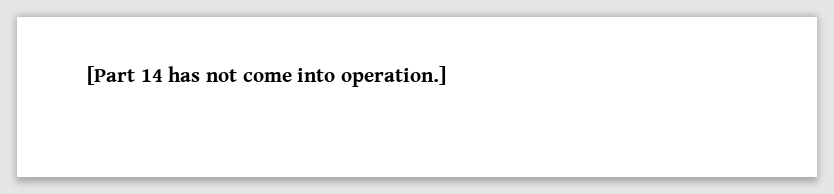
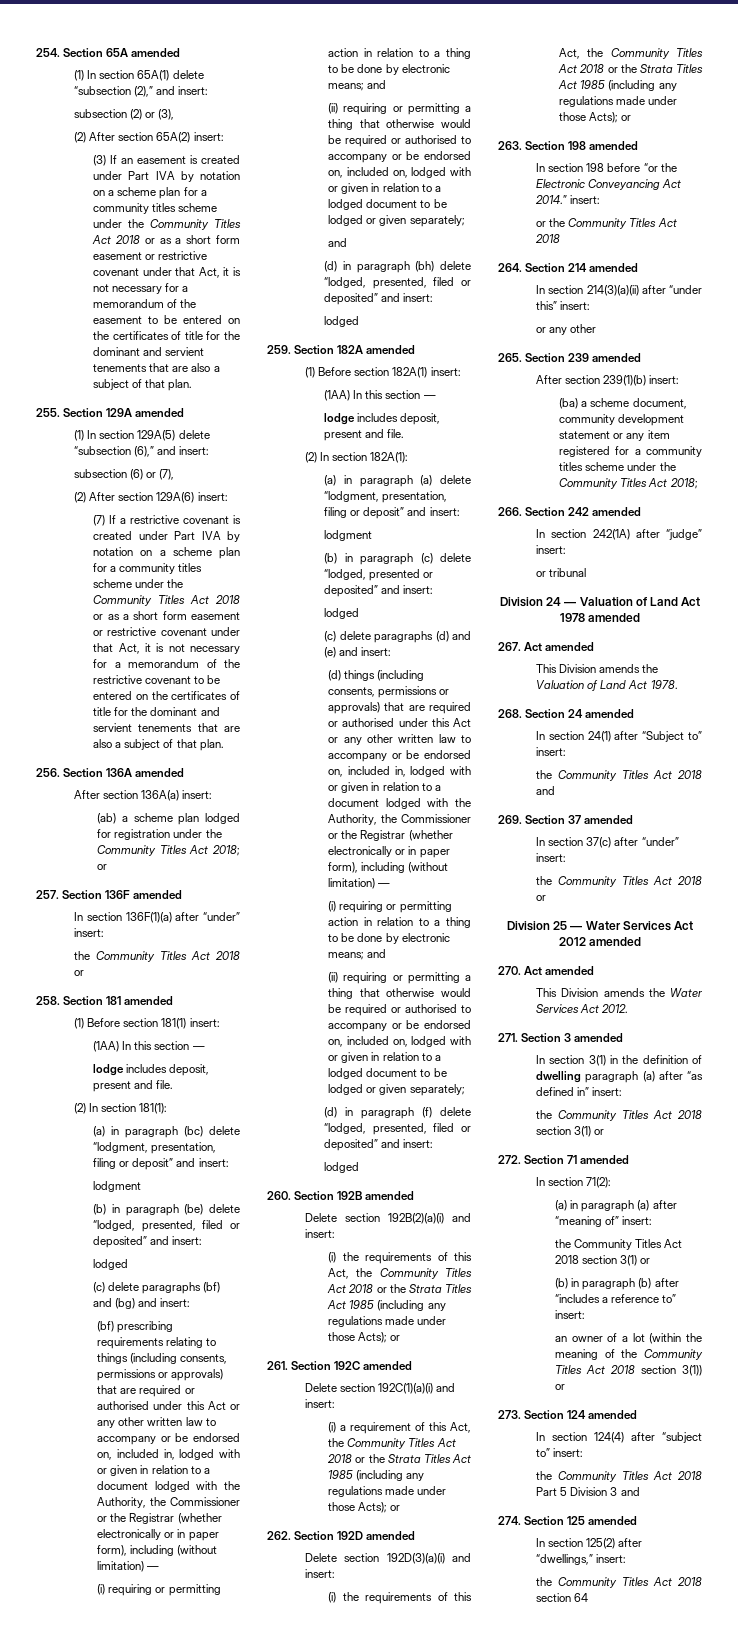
[87,66,447,87] [Part 14 has not come into operation.] -> [36,48,181,57] [74,70,204,81] [74,86,209,97] [74,109,175,120] [74,132,224,143] [93,155,240,166] [93,171,240,182] [93,187,207,199] [93,203,218,214] [93,219,241,230] [92,235,240,244] [93,251,208,260] [93,267,241,278] [93,283,189,294] [93,299,197,308] [93,315,240,324] [93,331,240,340] [93,347,205,356] [93,363,220,372] [93,379,193,391] [36,408,185,417] [74,430,210,441] [74,446,210,457] [74,469,175,480] [74,492,228,503] [93,515,241,526] [93,531,240,542] [93,547,240,559] [93,563,203,574] [93,579,184,588] [93,595,240,606] [93,611,240,620] [93,627,240,636] [93,643,240,654] [93,659,240,668] [93,675,221,684] [93,691,240,700] [93,707,220,716] [93,723,240,732] [93,739,224,751] [36,768,185,777] [74,790,213,801] [97,813,240,825] [97,829,222,840] [97,845,240,856] [97,864,108,870] [36,890,183,899] [74,912,240,923] [74,928,105,937] [74,951,240,962] [74,970,85,976] [36,996,174,1005] [74,1018,220,1029] [93,1041,205,1052] [93,1064,210,1076] [93,1080,174,1092] [74,1103,168,1114] [93,1126,240,1138] [93,1142,217,1154] [93,1158,229,1170] [93,1181,142,1192] [93,1204,240,1216] [93,1220,240,1232] [93,1236,203,1248] [93,1259,129,1270] [93,1282,221,1294] [93,1298,191,1309] [97,1321,174,1333] [97,1337,217,1349] [97,1353,228,1364] [97,1369,224,1381] [97,1385,195,1397] [97,1401,240,1410] [97,1417,216,1428] [97,1433,240,1445] [97,1449,240,1460] [97,1465,210,1476] [97,1481,240,1492] [97,1497,240,1508] [97,1513,222,1524] [97,1529,219,1541] [97,1545,218,1556] [97,1561,160,1572] [97,1584,221,1596] [328,48,471,59] [328,64,450,75] [328,80,387,91] [328,103,471,115] [328,119,471,130] [328,135,471,147] [328,151,471,163] [328,167,471,178] [328,183,441,194] [328,199,447,210] [328,215,465,227] [328,238,348,247] [324,261,471,273] [324,277,471,289] [324,293,434,305] [324,316,360,327] [267,345,416,354] [305,367,461,378] [324,390,436,401] [324,413,441,425] [324,429,405,441] [305,452,409,463] [324,475,471,487] [324,491,448,503] [324,507,460,519] [324,530,373,541] [324,553,471,565] [324,569,434,581] [324,585,434,597] [324,608,360,619] [324,631,471,643] [324,647,392,658] [328,670,425,681] [328,686,450,698] [328,702,471,714] [328,718,471,727] [328,734,471,745] [328,750,471,762] [328,766,471,777] [328,782,441,793] [328,798,471,809] [328,814,471,825] [328,830,453,841] [328,846,450,858] [328,862,449,873] [328,878,391,889] [328,901,452,913] [328,917,471,928] [328,933,450,944] [328,949,387,960] [328,972,471,984] [328,988,471,999] [328,1004,471,1016] [328,1020,471,1032] [328,1036,471,1047] [328,1052,441,1063] [328,1068,447,1079] [328,1084,465,1096] [324,1107,471,1119] [324,1123,471,1135] [324,1139,434,1151] [324,1162,360,1173] [267,1191,415,1200] [305,1213,471,1224] [305,1229,336,1238] [328,1252,472,1264] [328,1268,472,1279] [327,1284,472,1293] [327,1300,446,1311] [328,1316,447,1327] [328,1332,401,1343] [267,1361,413,1370] [305,1383,456,1394] [305,1399,336,1408] [328,1422,471,1434] [328,1438,456,1449] [327,1454,471,1463] [328,1470,425,1481] [328,1486,447,1497] [328,1502,401,1513] [267,1531,416,1540] [305,1553,471,1564] [305,1569,336,1578] [328,1592,472,1604] [559,48,703,59] [558,64,703,73] [558,80,677,91] [559,96,678,107] [559,112,632,123] [498,141,639,150] [536,163,677,172] [536,179,682,190] [535,195,601,204] [536,218,677,229] [535,234,561,243] [498,263,639,272] [536,285,702,296] [536,301,591,310] [536,324,597,335] [498,353,642,362] [536,375,680,386] [559,398,687,409] [559,414,685,426] [559,430,670,441] [559,446,702,457] [559,462,676,471] [559,478,698,489] [498,507,642,516] [536,529,702,540] [536,545,567,554] [536,568,587,577] [499,597,701,607] [559,613,641,622] [498,642,595,651] [536,664,659,673] [536,680,678,691] [498,709,635,718] [536,731,702,742] [536,747,567,756] [536,770,702,781] [536,786,556,795] [498,815,634,824] [536,837,679,848] [536,853,567,862] [536,876,702,887] [536,895,547,901] [506,921,694,931] [558,937,642,946] [498,966,595,975] [536,988,702,997] [536,1004,629,1013] [498,1033,624,1042] [536,1055,702,1066] [536,1071,703,1083] [536,1087,623,1096] [536,1110,702,1121] [536,1126,605,1137] [498,1155,630,1164] [536,1177,612,1188] [555,1200,677,1212] [555,1216,653,1227] [555,1239,683,1250] [555,1255,651,1266] [555,1278,679,1290] [555,1294,677,1303] [555,1310,586,1319] [555,1333,702,1344] [555,1349,703,1360] [555,1365,702,1376] [555,1384,566,1390] [498,1410,638,1419] [536,1432,702,1443] [536,1448,584,1457] [536,1471,702,1482] [536,1487,640,1496] [498,1516,638,1525] [536,1538,643,1549] [536,1554,627,1565] [536,1577,702,1588] [536,1593,589,1602] 254. Section 65A amended // (1) In section 65A(1) delete “subsection (2),” and insert: // subsection (2) or (3), // (2) After section 65A(2) insert: // (3) If an easement is created under Part IVA by notation on a scheme plan for a community titles scheme under the Community Titles Act 2018 or as a short form easement or restrictive covenant under that Act, it is not necessary for a memorandum of the easement to be entered on the certificates of title for the dominant and servient tenements that are also a subject of that plan. // 255. Section 129A amended // (1) In section 129A(5) delete “subsection (6),” and insert: // subsection (6) or (7), // (2) After section 129A(6) insert: // (7) If a restrictive covenant is created under Part IVA by notation on a scheme plan for a community titles scheme under the Community Titles Act 2018 or as a short form easement or restrictive covenant under that Act, it is not necessary for a memorandum of the restrictive covenant to be entered on the certificates of title for the dominant and servient tenements that are also a subject of that plan. // 256. Section 136A amended // After section 136A(a) insert: // (ab) a scheme plan lodged for registration under the Community Titles Act 2018; or // 257. Section 136F amended // In section 136F(1)(a) after “under” insert: // the Community Titles Act 2018 or // 258. Section 181 amended // (1) Before section 181(1) insert: // (1AA) In this section — // lodge includes deposit, present and file. // (2) In section 181(1): // (a) in paragraph (bc) delete “lodgment, presentation, filing or deposit” and insert: // lodgment // (b) in paragraph (be) delete “lodged, presented, filed or deposited” and insert: // lodged // (c) delete paragraphs (bf) and (bg) and insert: // (bf) prescribing requirements relating to things (including consents, permissions or approvals) that are required or authorised under this Act or any other written law to accompany or be endorsed on, included in, lodged with or given in relation to a document lodged with the Authority, the Commissioner or the Registrar (whether electronically or in paper form), including (without limitation) — // (i) requiring or permitting action in relation to a thing to be done by electronic means; and // (ii) requiring or permitting a thing that otherwise would be required or authorised to accompany or be endorsed on, included on, lodged with or given in relation to a lodged document to be lodged or given separately; // and // (d) in paragraph (bh) delete “lodged, presented, filed or deposited” and insert: // lodged // 259. Section 182A amended // (1) Before section 182A(1) insert: // (1AA) In this section — // lodge includes deposit, present and file. // (2) In section 182A(1): // (a) in paragraph (a) delete “lodgment, presentation, filing or deposit” and insert: // lodgment // (b) in paragraph (c) delete “lodged, presented or deposited” and insert: // lodged // (c) delete paragraphs (d) and (e) and insert: // (d) things (including consents, permissions or approvals) that are required or authorised under this Act or any other written law to accompany or be endorsed on, included in, lodged with or given in relation to a document lodged with the Authority, the Commissioner or the Registrar (whether electronically or in paper form), including (without limitation) — // (i) requiring or permitting action in relation to a thing to be done by electronic means; and // (ii) requiring or permitting a thing that otherwise would be required or authorised to accompany or be endorsed on, included on, lodged with or given in relation to a lodged document to be lodged or given separately; // (d) in paragraph (f) delete “lodged, presented, filed or deposited” and insert: // lodged // 260. Section 192B amended // Delete section 192B(2)(a)(i) and insert: // (i) the requirements of this Act, the Community Titles Act 2018 or the Strata Titles Act 1985 (including any regulations made under those Acts); or // 261. Section 192C amended // Delete section 192C(1)(a)(i) and insert: // (i) a requirement of this Act, the Community Titles Act 2018 or the Strata Titles Act 1985 (including any regulations made under those Acts); or // 262. Section 192D amended // Delete section 192D(3)(a)(i) and insert: // (i) the requirements of this Act, the Community Titles Act 2018 or the Strata Titles Act 1985 (including any regulations made under those Acts); or // 263. Section 198 amended // In section 198 before “or the Electronic Conveyancing Act 2014.” insert: // or the Community Titles Act 2018 // 264. Section 214 amended // In section 214(3)(a)(ii) after “under this” insert: // or any other // 265. Section 239 amended // After section 239(1)(b) insert: // (ba) a scheme document, community development statement or any item registered for a community titles scheme under the Community Titles Act 2018; // 266. Section 242 amended // In section 242(1A) after “judge” insert: // or tribunal // Division 24 — Valuation of Land Act 1978 amended // 267. Act amended // This Division amends the Valuation of Land Act 1978. // 268. Section 24 amended // In section 24(1) after “Subject to” insert: // the Community Titles Act 2018 and // 269. Section 37 amended // In section 37(c) after “under” insert: // the Community Titles Act 2018 or // Division 25 — Water Services Act 2012 amended // 270. Act amended // This Division amends the Water Services Act 2012. // 271. Section 3 amended // In section 3(1) in the definition of dwelling paragraph (a) after “as defined in” insert: // the Community Titles Act 2018 section 3(1) or // 272. Section 71 amended // In section 71(2): // (a) in paragraph (a) after “meaning of” insert: // the Community Titles Act 2018 section 3(1) or // (b) in paragraph (b) after “includes a reference to” insert: // an owner of a lot (within the meaning of the Community Titles Act 2018 section 3(1)) or // 273. Section 124 amended // In section 124(4) after “subject to” insert: // the Community Titles Act 2018 Part 5 Division 3 and // 274. Section 125 amended // In section 125(2) after “dwellings,” insert: // the Community Titles Act 2018 section 64

